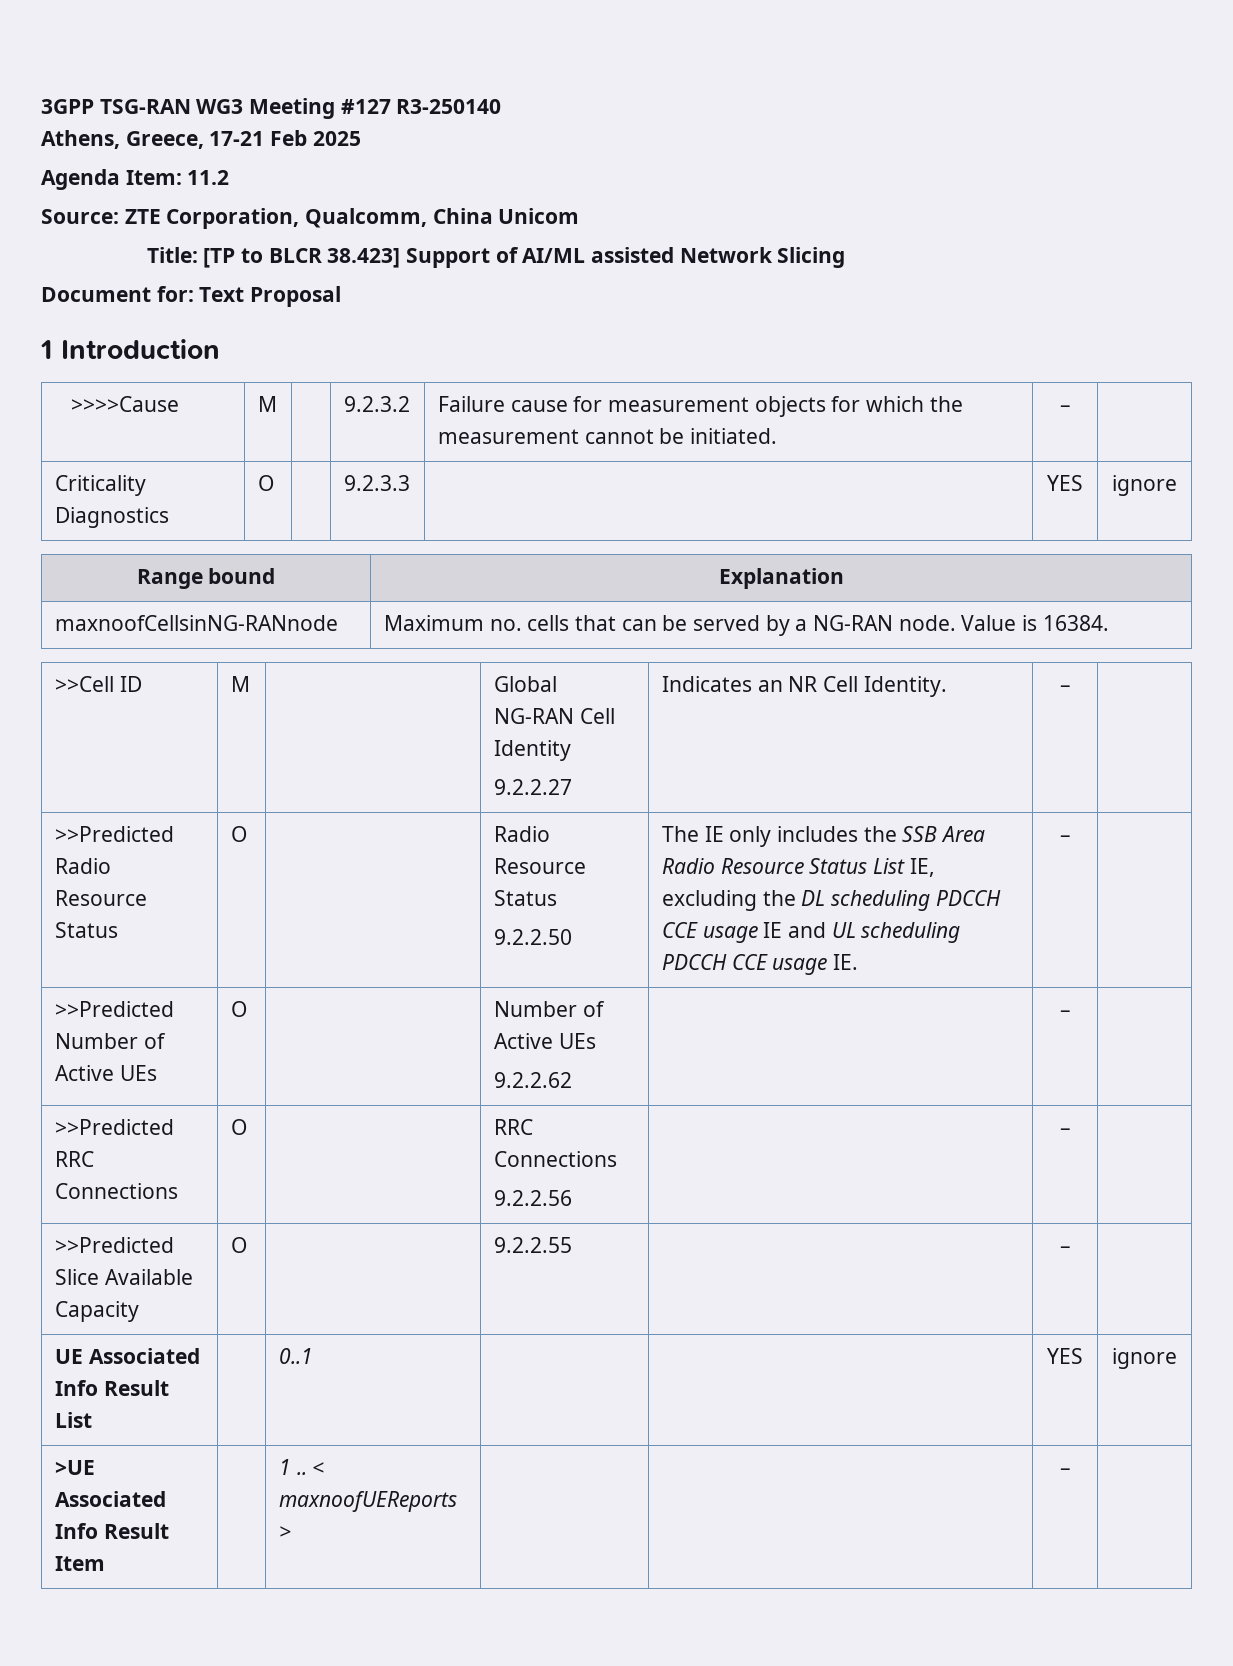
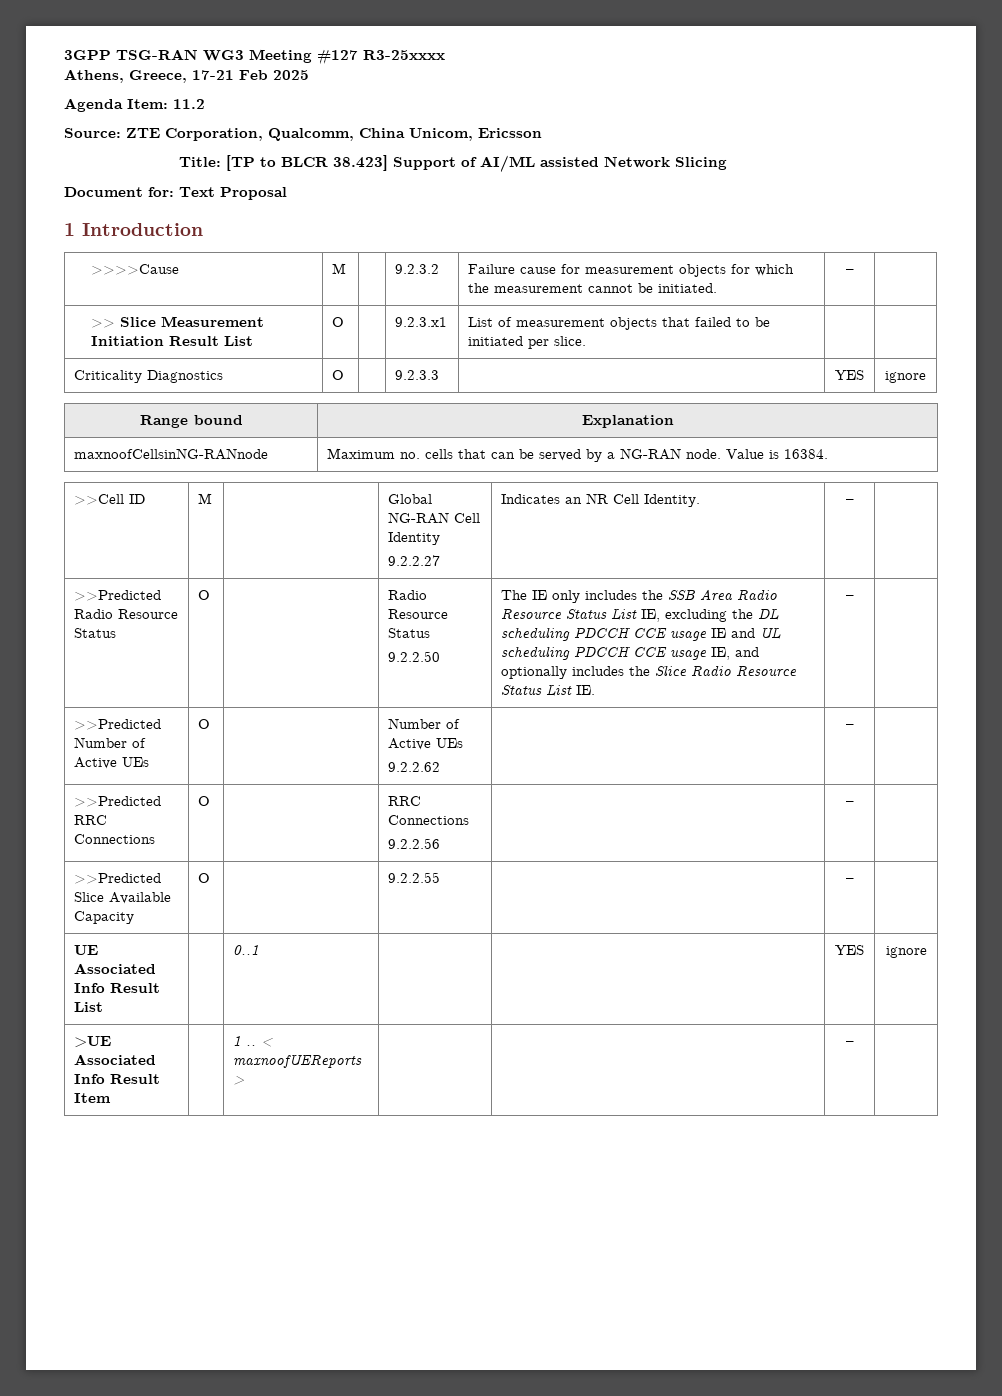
[396,99,502,114] R3-250140 -> [363,50,445,60] R3-25xxxx
[498,208,580,224] Unicom -> [409,128,542,141] Unicom, Ericsson
(1071, 408) none -> [91,316,265,328] [91,336,254,346] [332,317,345,327] [395,317,448,327] [468,317,771,330] [468,336,587,349] // >> Slice Measurement Initiation Result List | O | | 9.2.3.x1 | List of measurement objects that failed to be initiated per slice. | |
(828, 966) none -> [711,647,760,660] [501,665,798,679] [501,685,573,696] IE, and optionally includes the Slice Radio Resource Status List

